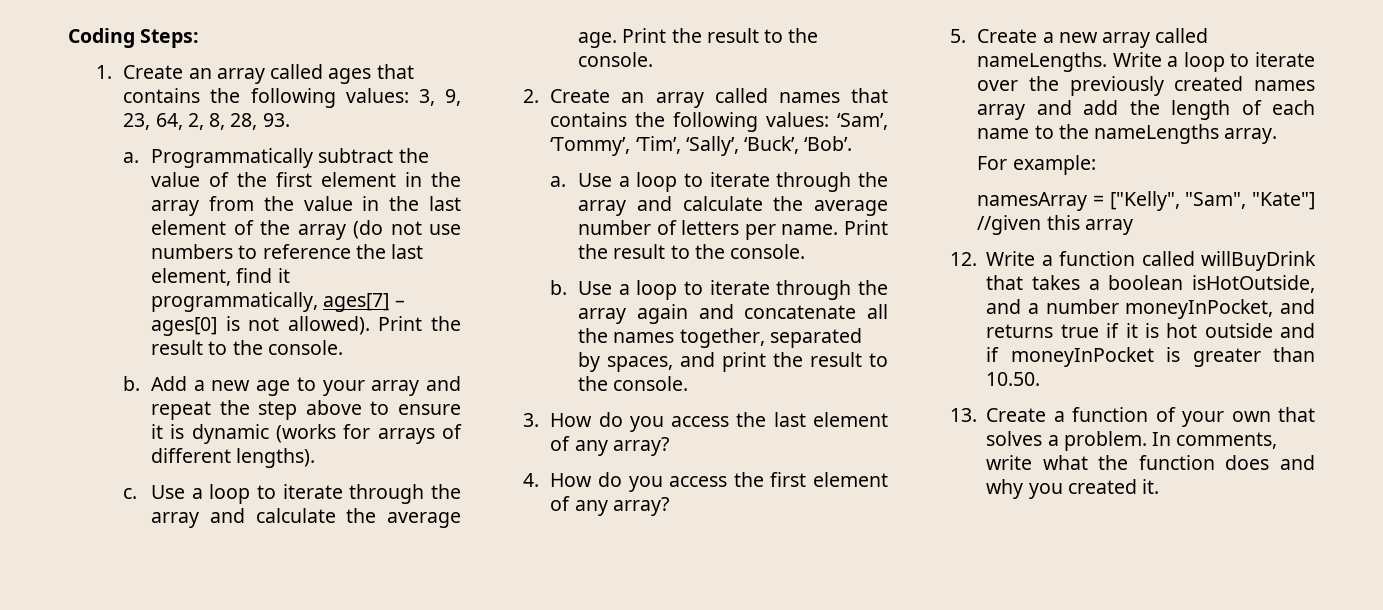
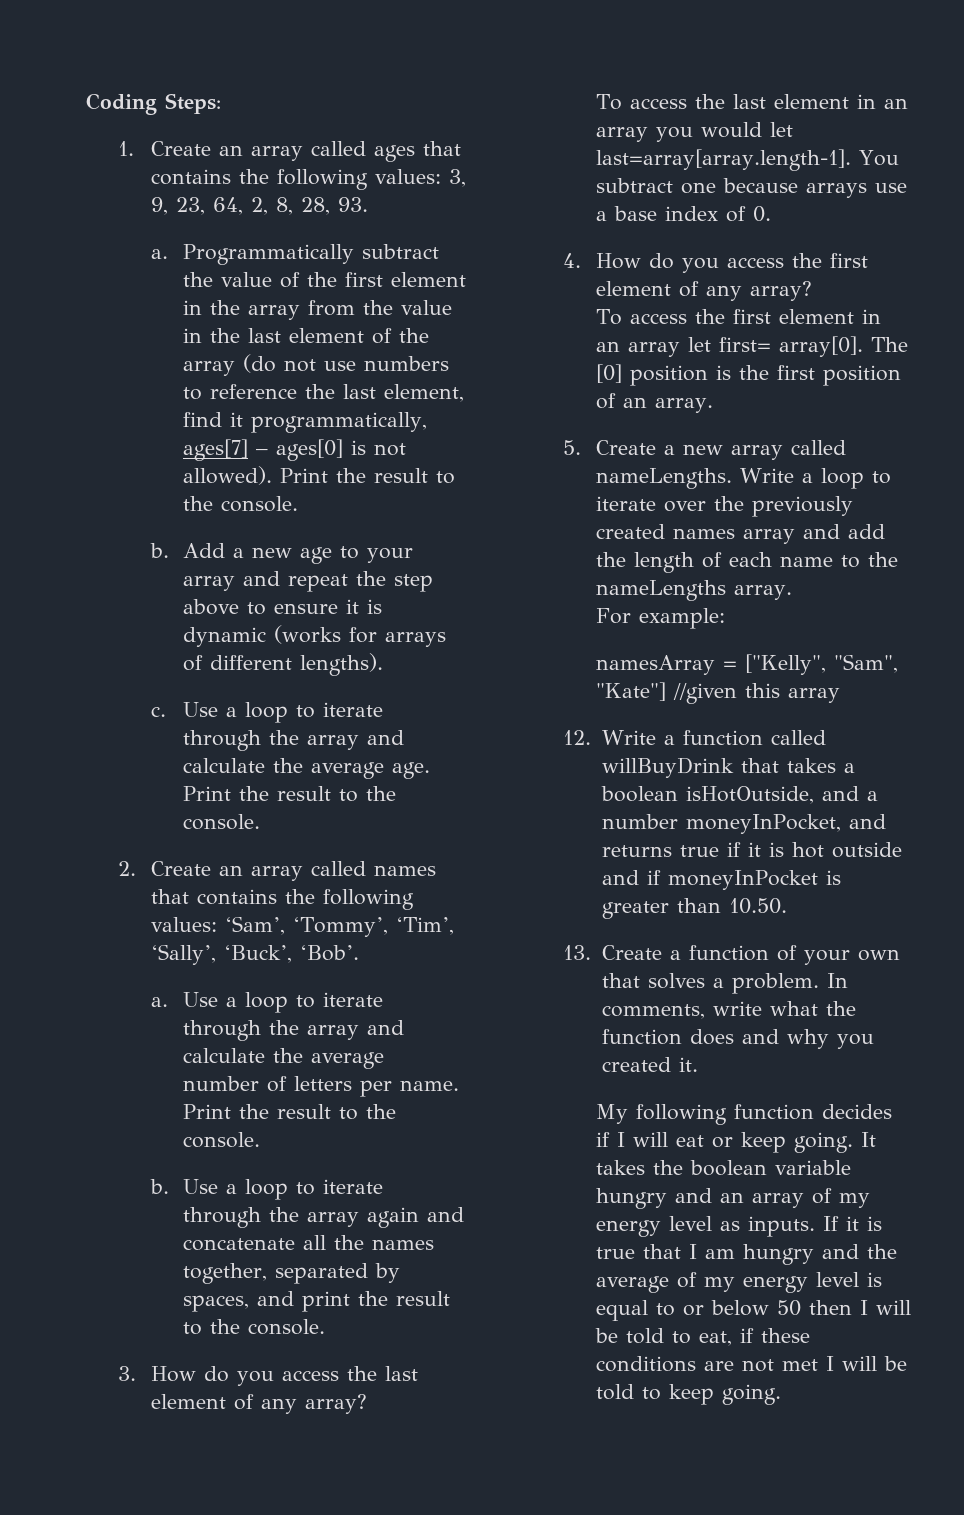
(669, 446) none -> [595,94,908,110] [595,122,793,142] [595,149,899,171] [595,178,907,198] [595,206,771,222] // To access the last element in an array you would let last=array[array.length-1]. You subtract one because arrays use a base index of 0.
(669, 506) none -> [595,309,881,325] [595,336,908,357] [595,364,901,386] [595,393,713,413] // To access the first element in an array let first= array[0]. The [0] position is the first position of an array.
(1160, 486) none -> [595,1104,892,1125] [595,1132,876,1153] [595,1160,851,1176] [595,1188,870,1209] [595,1216,882,1237] [595,1244,897,1265] [595,1272,882,1293] [595,1300,911,1321] [594,1328,810,1346] [595,1356,907,1372] [595,1384,781,1405] // My following function decides if I will eat or keep going. It takes the boolean variable hungry and an array of my energy level as inputs. If it is true that I am hungry and the average of my energy level is equal to or below 50 then I will be told to eat, if these conditions are not met I will be told to keep going.

